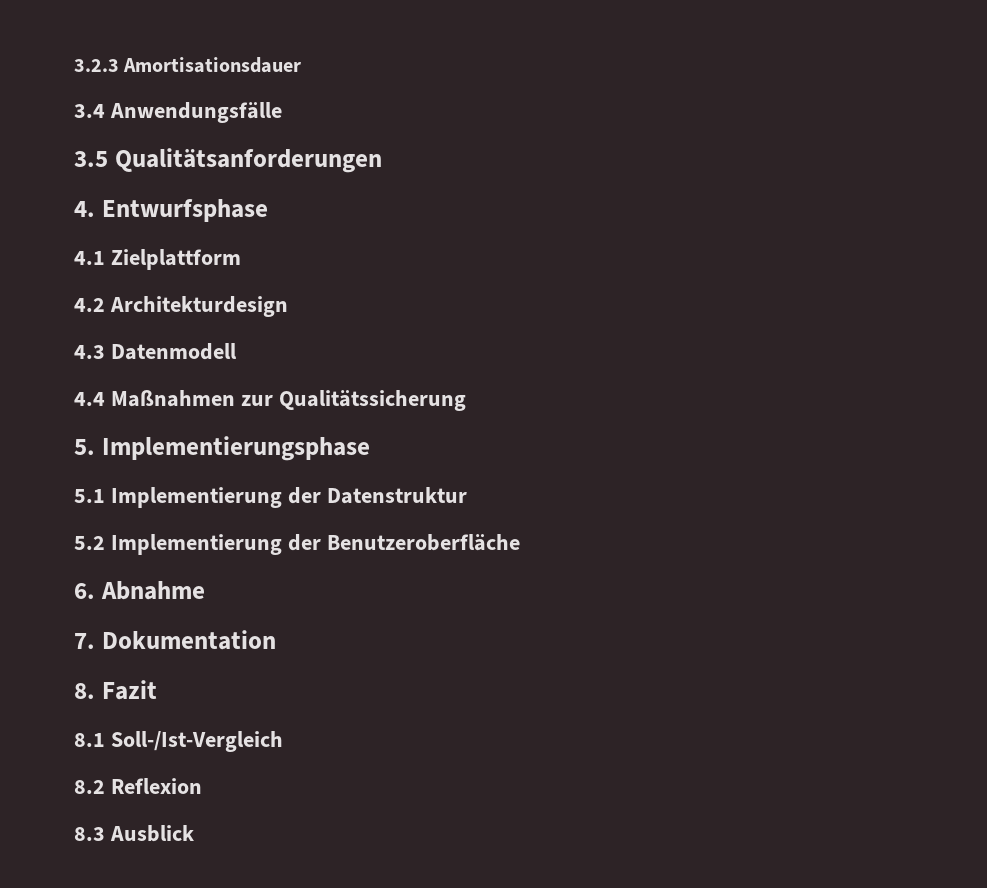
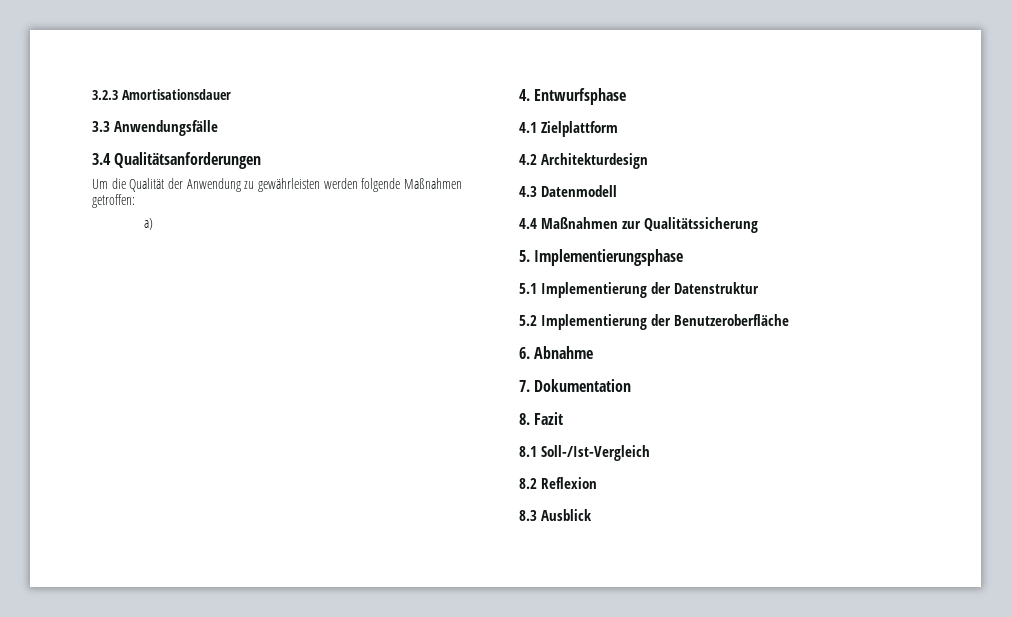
[74,104,105,118] 3.4 -> [92,121,110,132] 3.3
[74,151,108,167] 3.5 -> [92,153,111,165] 3.4
(382, 160) none -> [92,178,462,192] [92,194,135,208] [143,218,153,230] // Um die Qualität der Anwendung zu gewährleisten werden folgende Maßnahmen getroffen: // a)

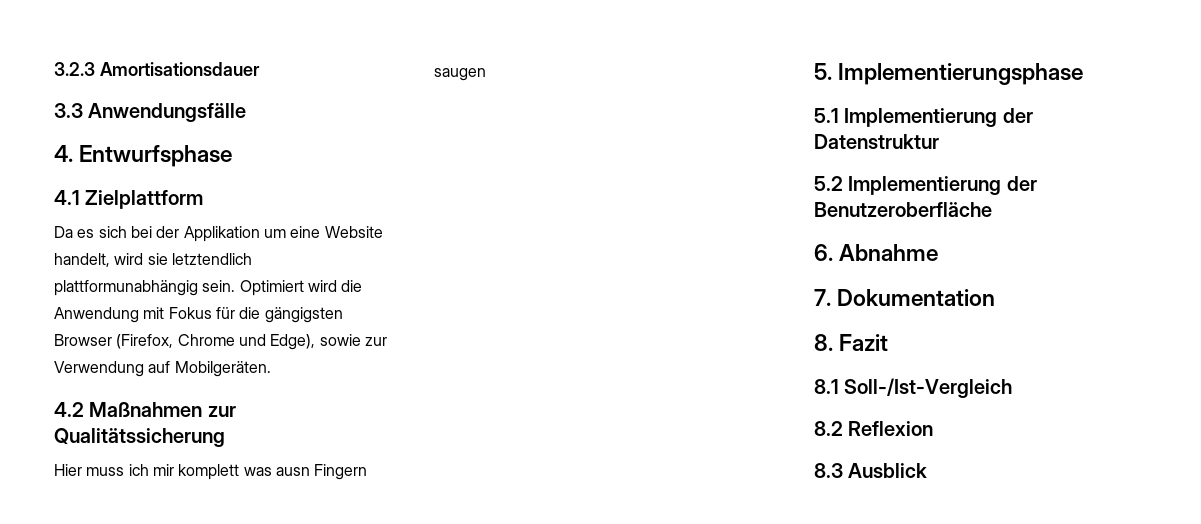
[92,152,262,169] [92,178,462,192] [92,194,135,208] [143,218,153,230] [519,88,627,105] [519,121,619,137] [519,153,649,169] [519,185,618,197] [519,217,759,233] 3.4 Qualitätsanforderungen // Um die Qualität der Anwendung zu gewährleisten werden folgende Maßnahmen getroffen: // a) // 4. Entwurfsphase // 4.1 Zielplattform // 4.2 Architekturdesign // 4.3 Datenmodell // 4.4 Maßnahmen zur Qualitätssicherung -> [54,145,233,167] [54,190,204,209] [54,226,383,242] [54,253,252,267] [54,280,363,296] [54,307,343,323] [54,334,387,350] [54,361,271,377] [54,402,236,417] [54,428,225,447] [54,464,368,480] [434,68,486,81] 4. Entwurfsphase // 4.1 Zielplattform // Da es sich bei der Applikation um eine Website handelt, wird sie letztendlich plattformunabhängig sein. Optimiert wird die Anwendung mit Fokus für die gängigsten Browser (Firefox, Chrome und Edge), sowie zur Verwendung auf Mobilgeräten. // 4.2 Maßnahmen zur Qualitätssicherung // Hier muss ich mir komplett was ausn Fingern saugen

